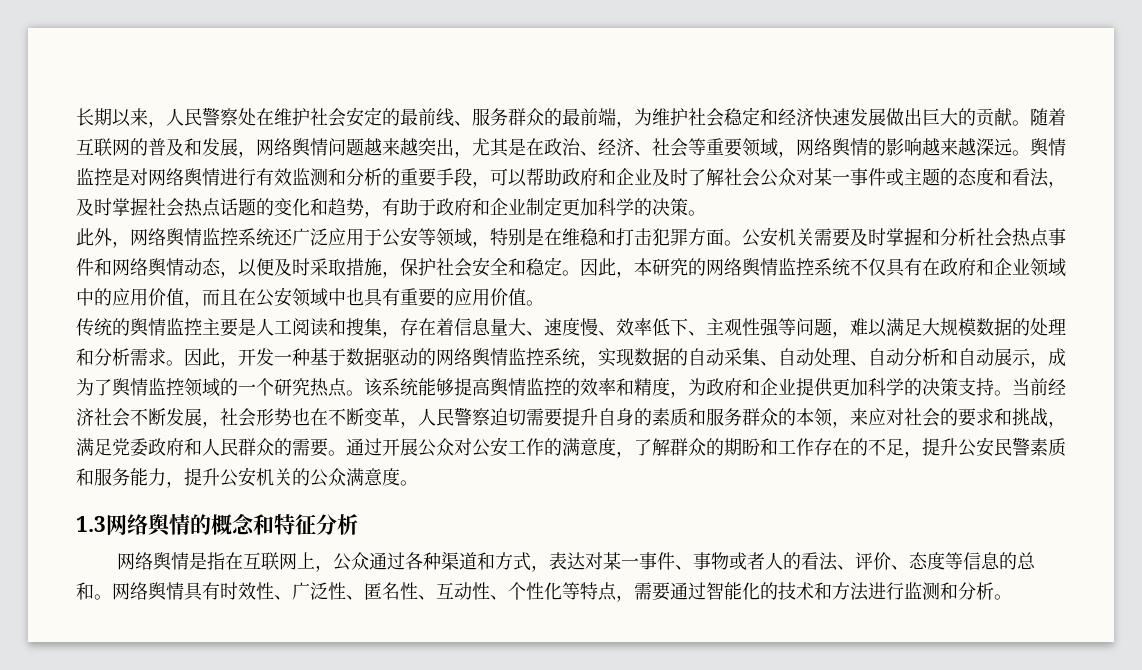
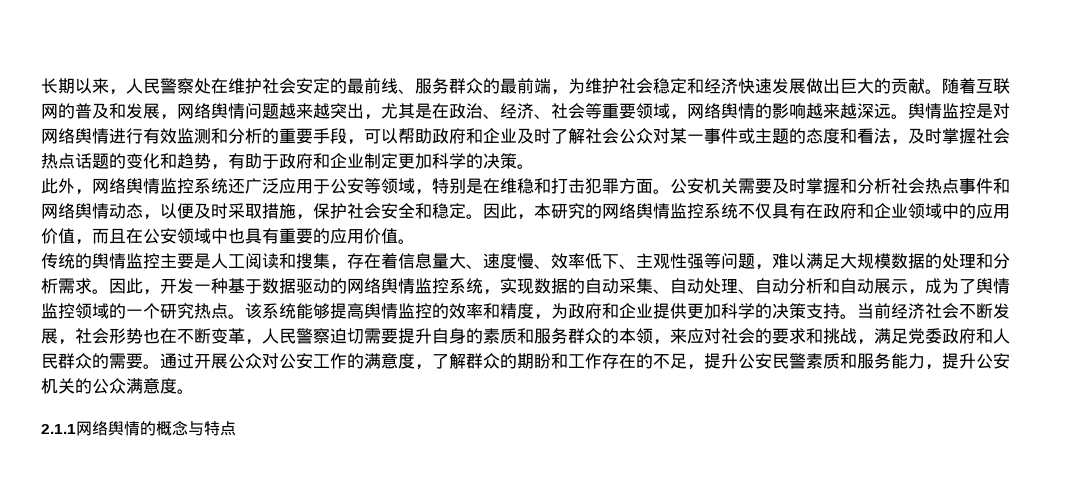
[76,516,106,532] 1.3 -> [41,424,76,434] 2.1.1
[253,514,358,535] [117,552,1037,572] [76,582,1012,602] 和特征分析 // 网络舆情是指在互联网上，公众通过各种渠道和方式，表达对某一事件、事物或者人的看法、评价、态度等信息的总和。网络舆情具有时效性、广泛性、匿名性、互动性、个性化等特点，需要通过智能化的技术和方法进行监测和分析。 -> [188,421,236,436] 与特点

